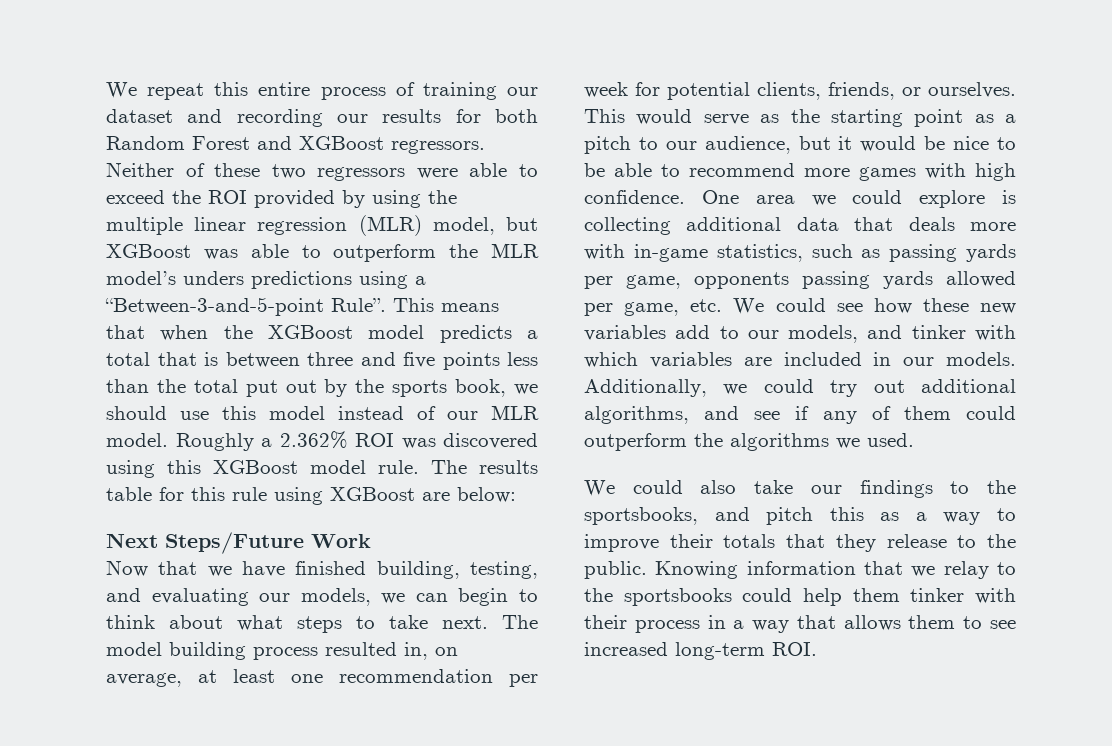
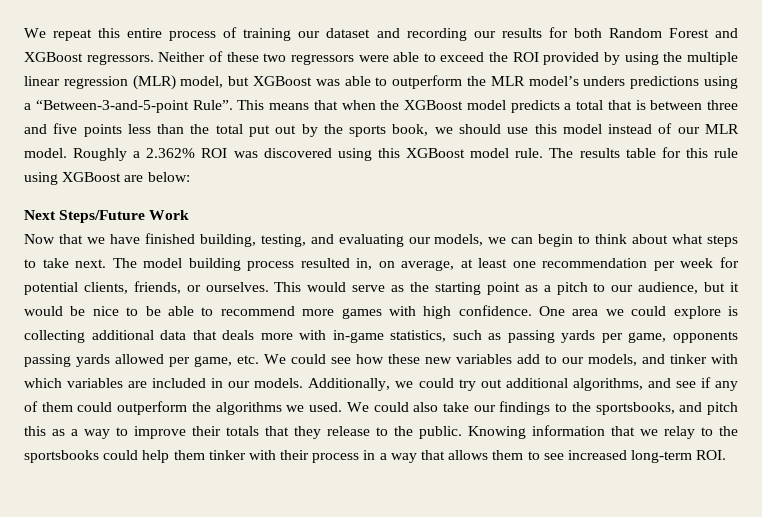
(914, 440) // -> (343, 407) none

